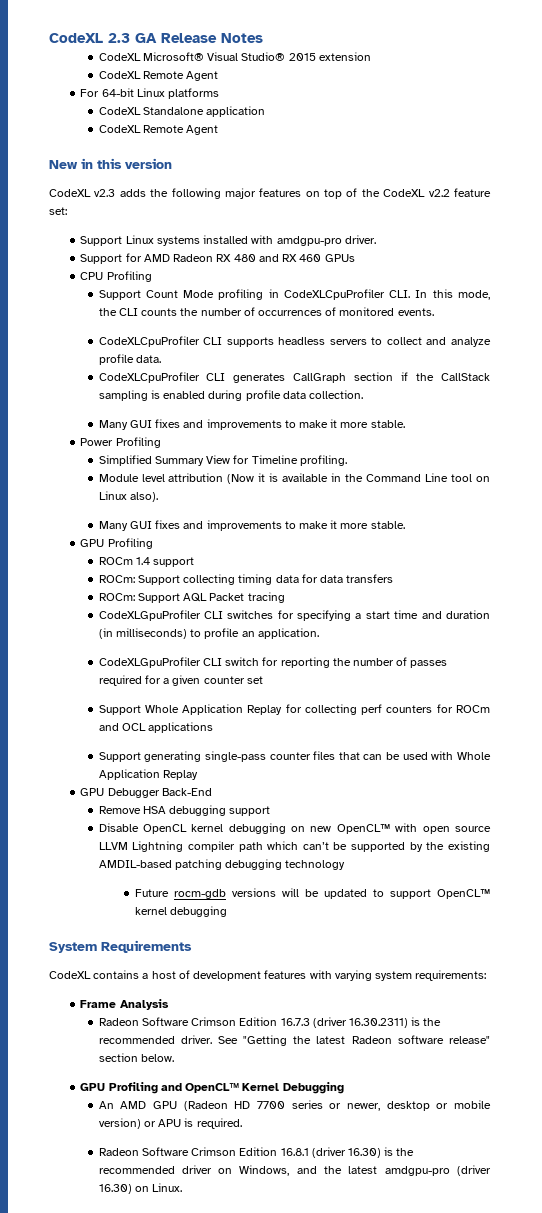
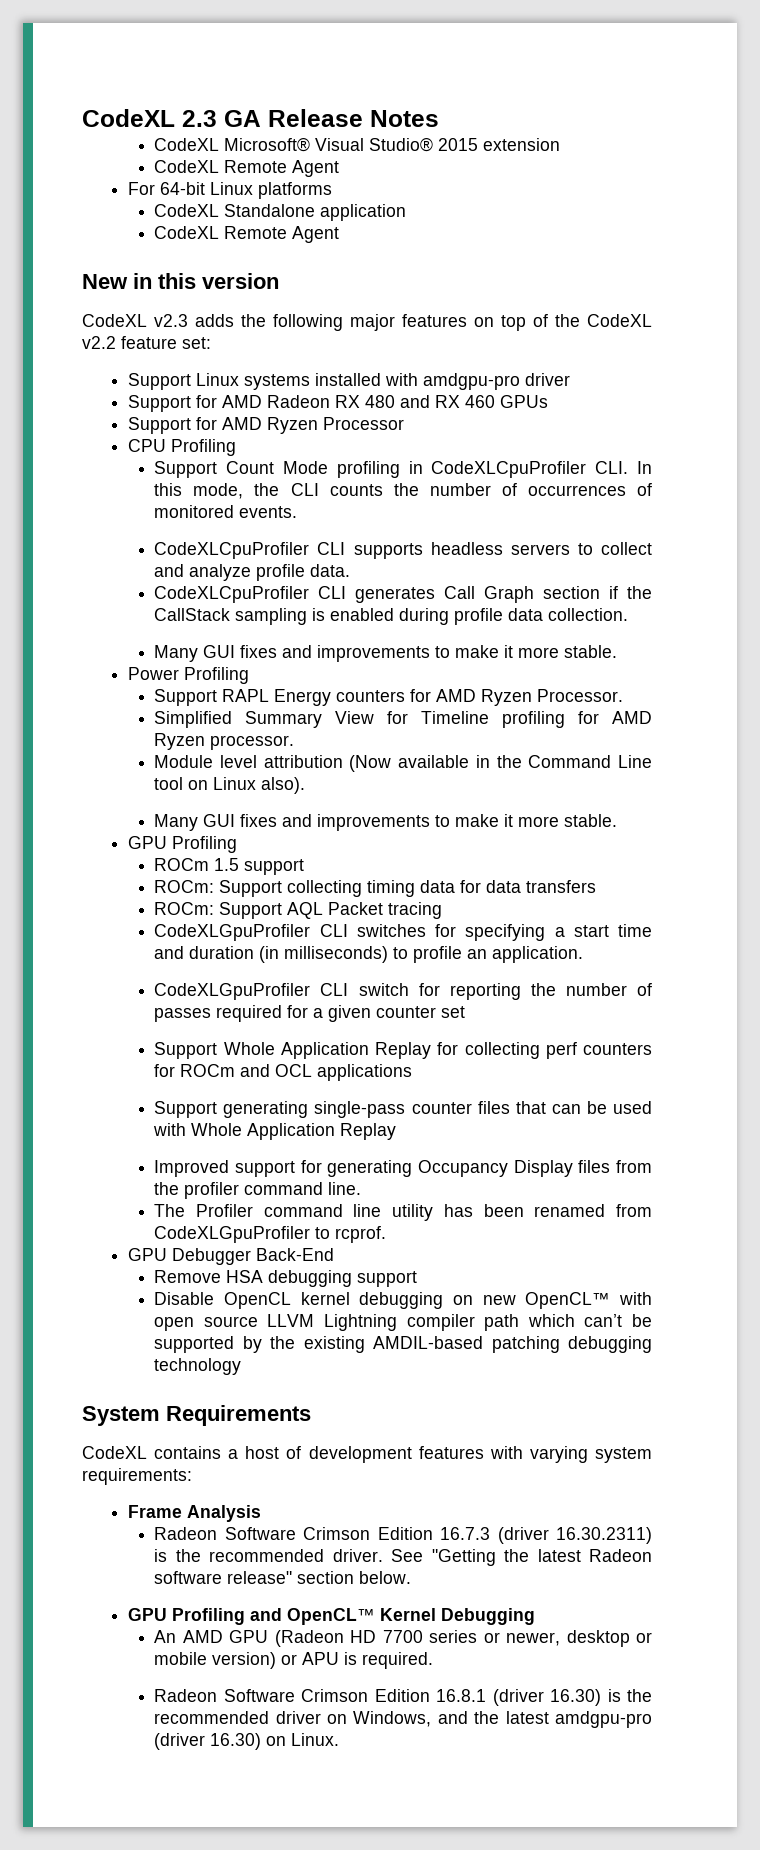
[344,235,376,244] driver. -> [524,373,570,386] driver
(355, 258) none -> [127,417,404,434] // Support for AMD Ryzen Processor
[293,373,347,383] CallGraph -> [444,586,535,603] Call Graph
(161, 442) none -> [154,689,624,706] // Support RAPL Energy counters for AMD Ryzen Processor.
[299,455,347,466] profiling. -> [502,711,652,728] [154,733,295,750] profiling for AMD Ryzen processor.
[258,473,279,482] it is -> (392, 763) none
[135,557,150,565] 1.4 -> [214,858,240,871] 1.5
(198, 775) none -> [154,1160,653,1177] [154,1182,362,1199] [154,1204,652,1221] [154,1226,387,1243] // Improved support for generating Occupancy Display files from the profiler command line. // The Profiler command line utility has been renamed from CodeXLGpuProfiler to rcprof.
[134,888,490,899] [134,906,228,917] // Future rocm-gdb versions will be updated to support OpenCL™ kernel debugging -> (242, 1366) none

